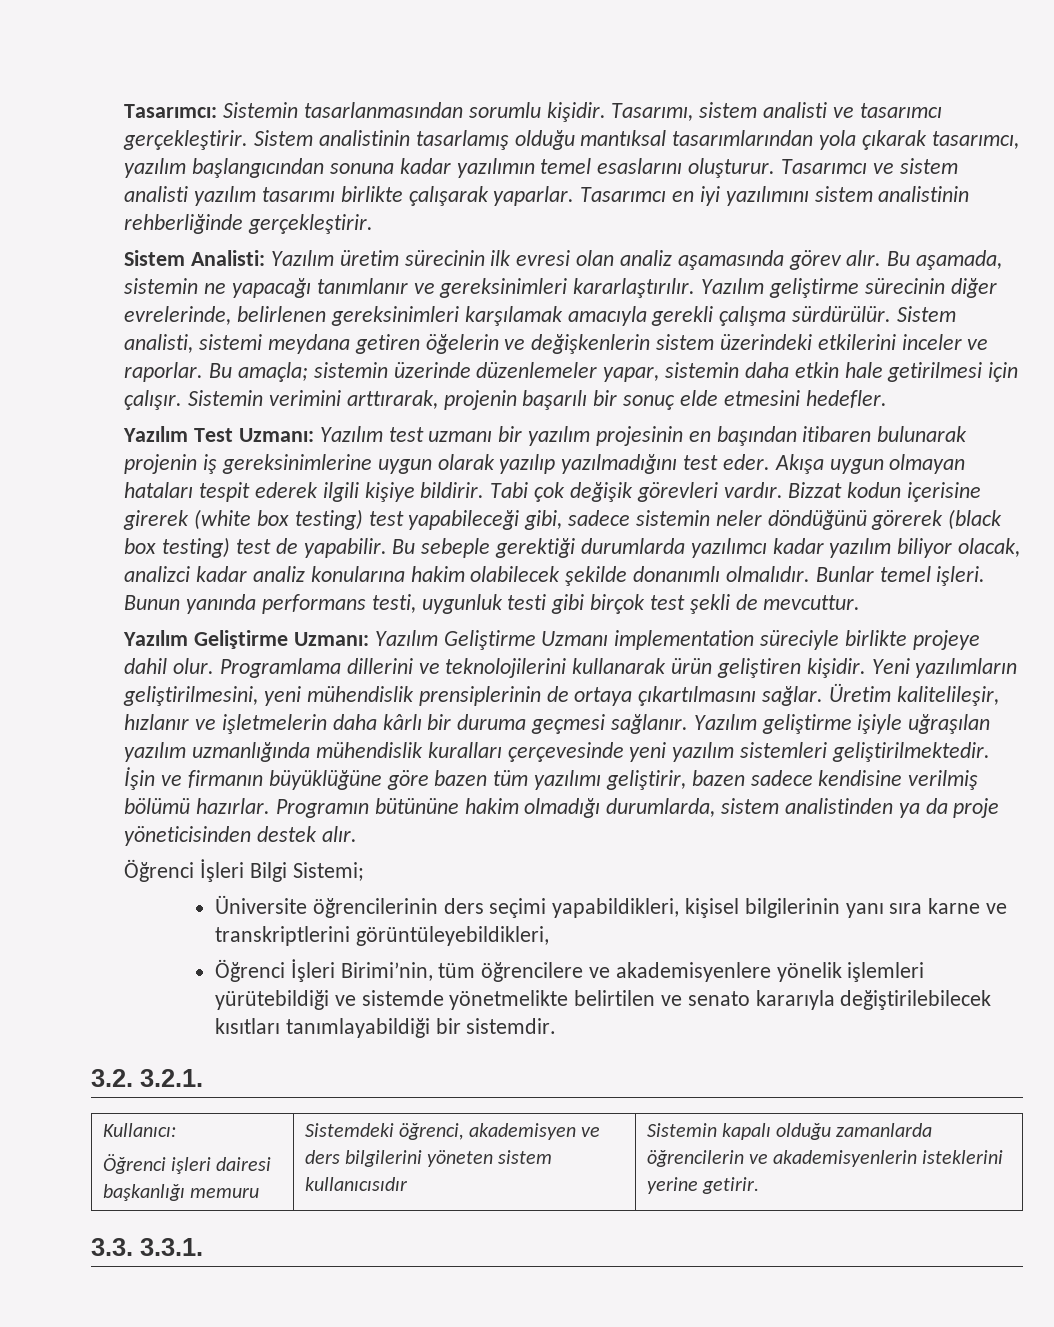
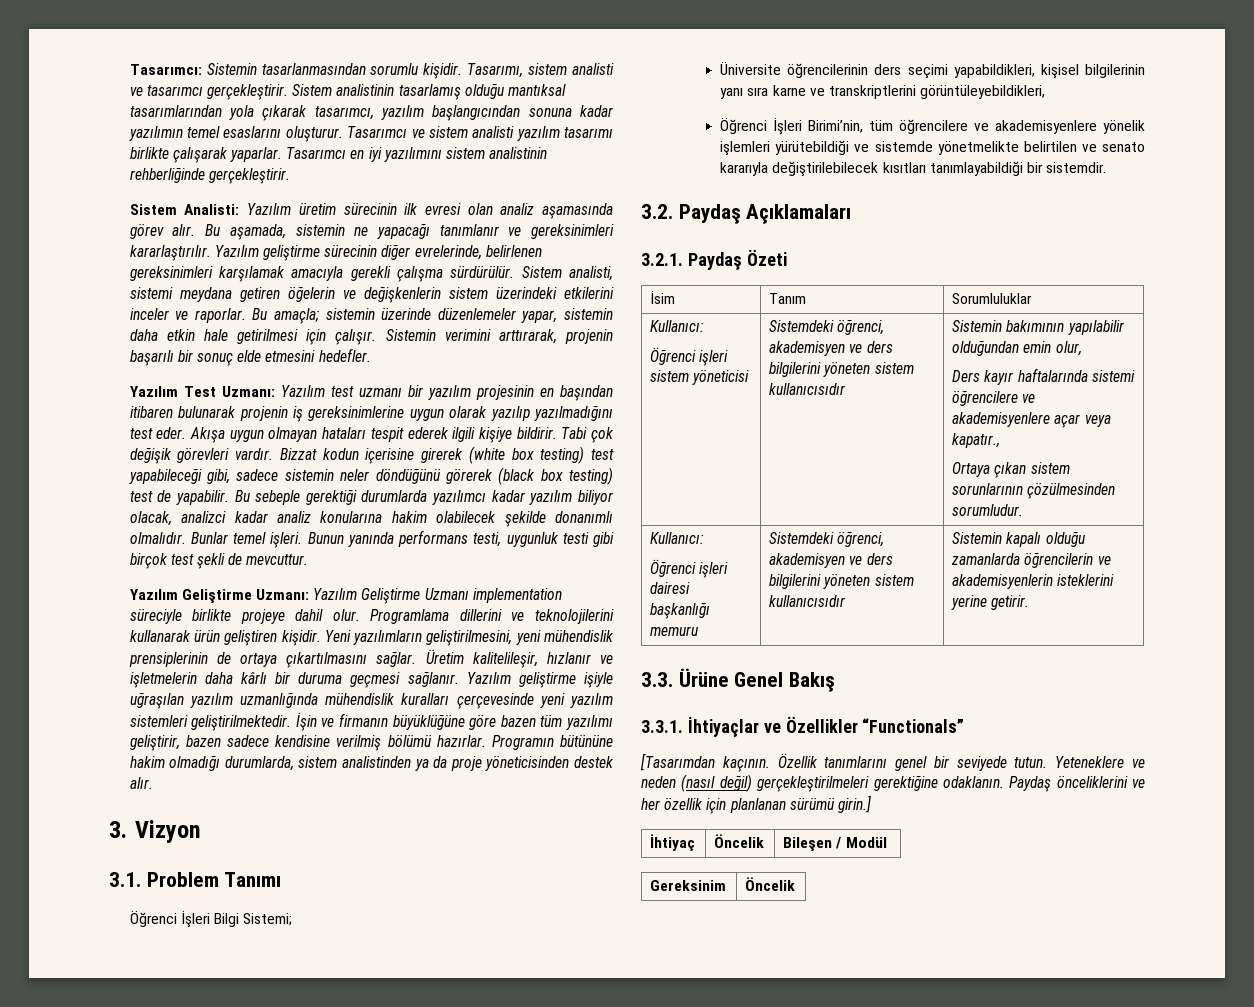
(358, 834) none -> [109,820,201,843] [109,872,282,887] // 3. Vizyon // 3.1. Problem Tanımı
(133, 1078) none -> [678,204,852,224] Paydaş Açıklamaları //
(203, 1078) none -> [687,249,787,270] [650,290,676,304] [769,293,807,304] [952,293,1033,304] [650,320,705,332] [650,347,729,366] [650,370,750,385] [769,319,885,335] [769,341,893,356] [769,362,914,377] [769,383,846,395] [952,320,1124,335] [952,340,1082,356] [952,368,1135,385] [952,390,1036,406] [952,412,1111,428] [952,433,1001,448] [952,462,1070,478] [952,483,1116,499] [952,504,1024,516] Paydaş Özeti // İsim | Tanım | Sorumluluklar // Kullanıcı: // Öğrenci işleri sistem yöneticisi | Sistemdeki öğrenci, akademisyen ve ders bilgilerini yöneten sistem kullanıcısıdır | Sistemin bakımının yapılabilir olduğundan emin olur, // Ders kayır haftalarında sistemi öğrencilere ve akademisyenlere açar veya kapatır., // Ortaya çıkan sistem sorunlarının çözülmesinden sorumludur.
[140,1238,203,1256] 3.3.1. -> [678,668,836,692] [641,716,965,737] [640,753,1145,772] [641,774,1145,792] [641,795,871,814] [650,834,696,851] [714,834,765,848] [783,837,887,851] [650,880,727,891] [745,877,796,891] Ürüne Genel Bakış // 3.3.1. İhtiyaçlar ve Özellikler “Functionals” // [Tasarımdan kaçının. Özellik tanımlarını genel bir seviyede tutun. Yeteneklere ve neden (nasıl değil) gerçekleştirilmeleri gerektiğine odaklanın. Paydaş önceliklerini ve her özellik için planlanan sürümü girin.] // İhtiyaç | Öncelik | Bileşen / Modül // Gereksinim | Öncelik

